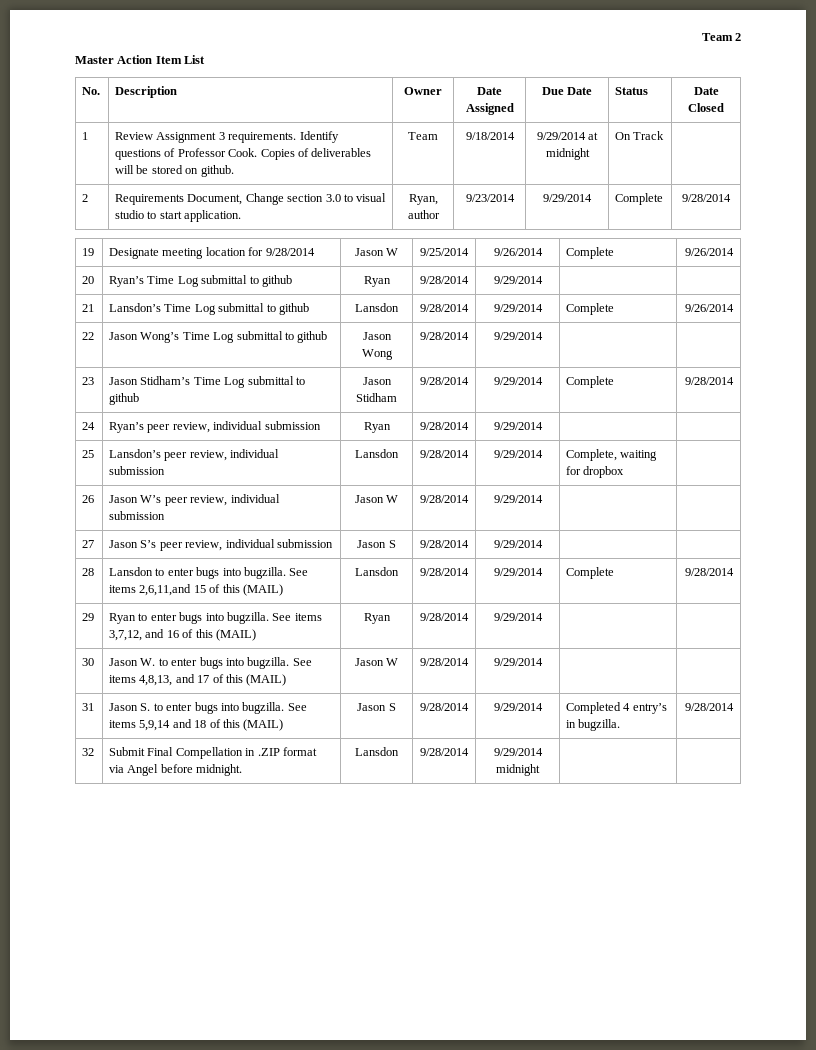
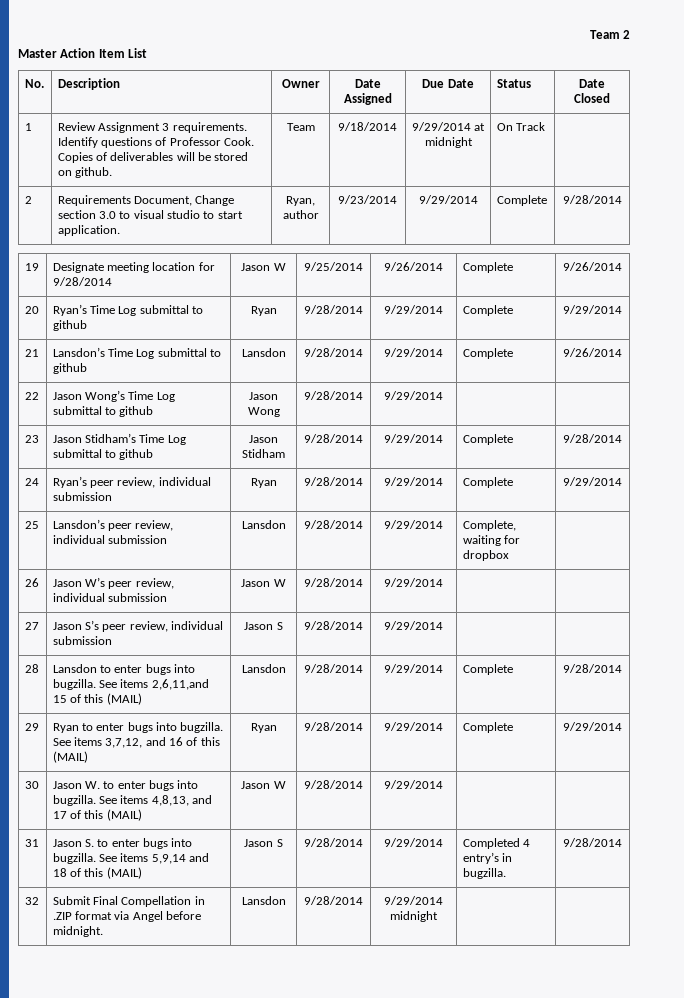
(543, 280) | -> [462,305,513,316] [563,305,622,314] Complete | 9/29/2014
(543, 426) | -> [462,477,513,488] [563,477,622,486] Complete | 9/29/2014
(543, 617) | -> [462,722,513,733] [563,722,622,731] Complete | 9/29/2014

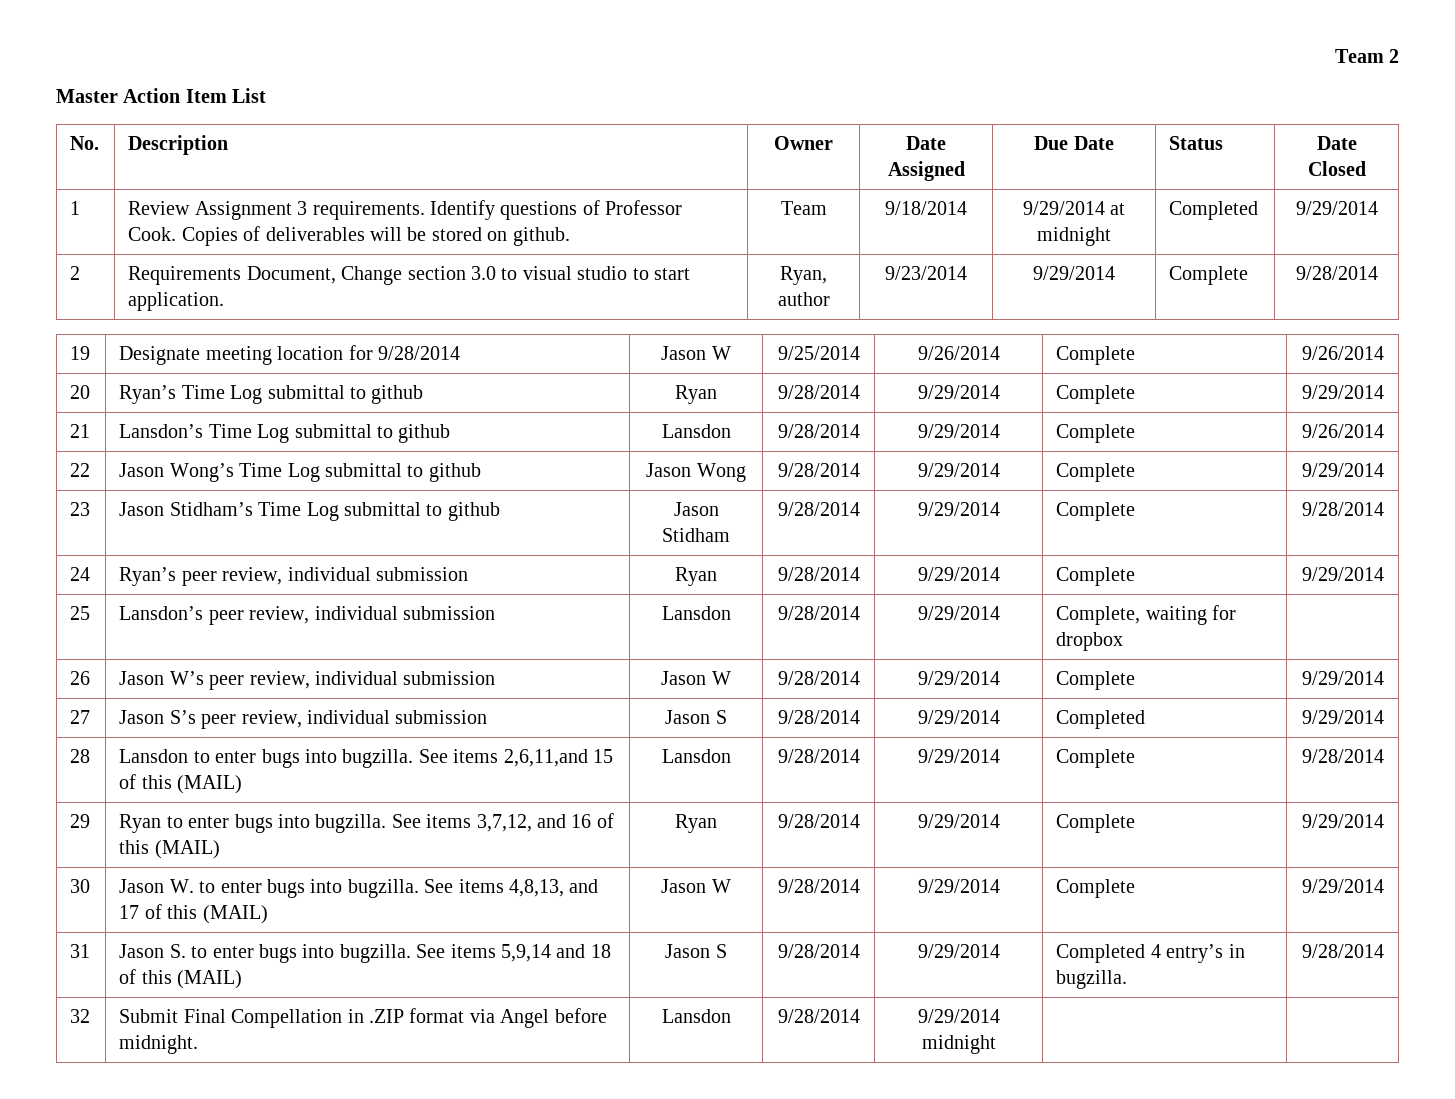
[496,122,545,131] On Track | -> [1169,201,1259,220] [1295,201,1378,215] Completed | 9/29/2014
(443, 395) | -> [1056,463,1136,482] [1301,463,1384,477] Complete | 9/29/2014
(443, 582) | -> [1056,671,1136,690] [1301,671,1384,685] Complete | 9/29/2014
(443, 625) | -> [1056,710,1146,729] [1301,710,1384,724] Completed | 9/29/2014
(443, 784) | -> [1056,879,1136,898] [1301,879,1384,893] Complete | 9/29/2014

